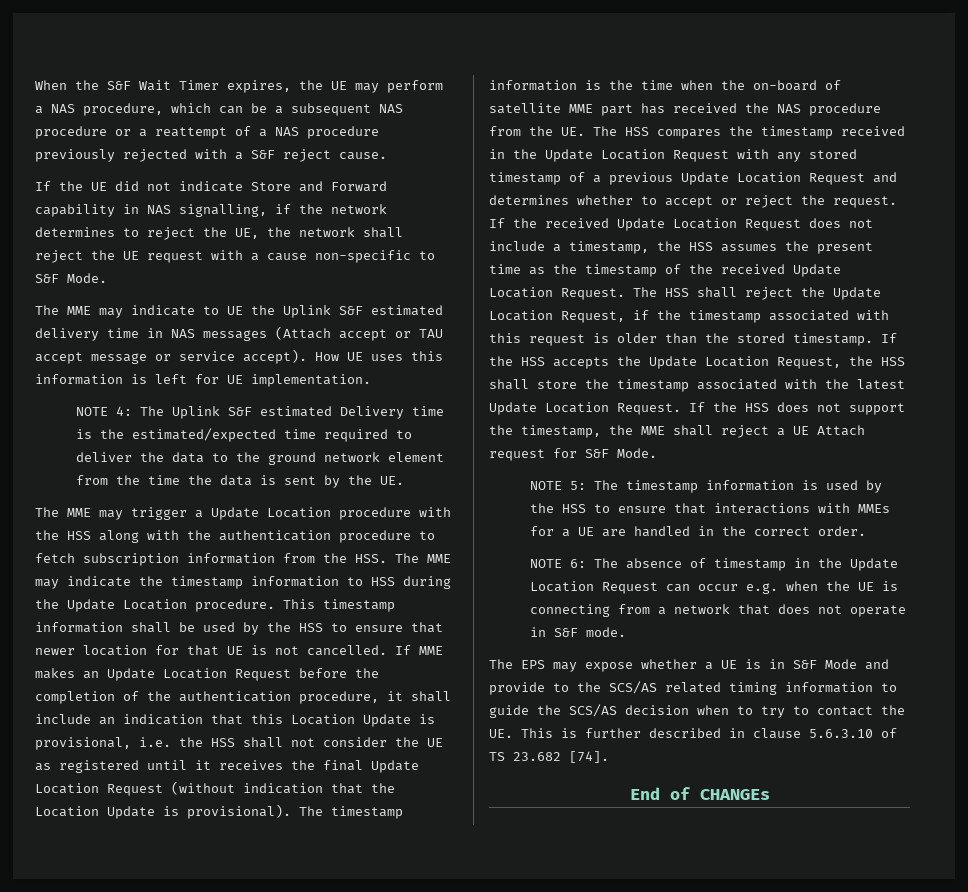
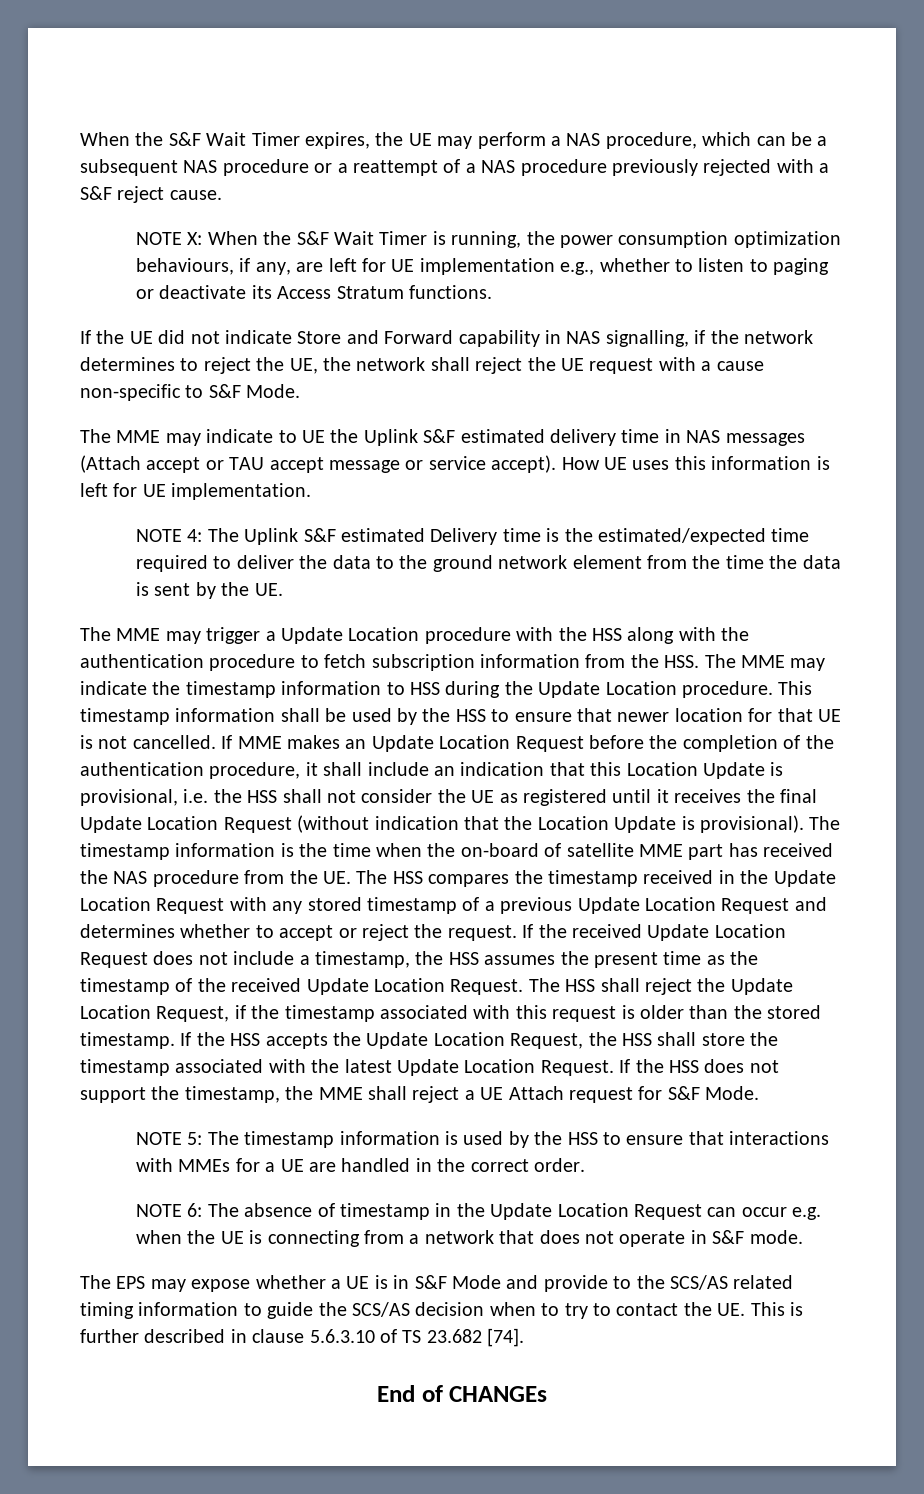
(387, 156) none -> [135,231,841,248] [135,258,830,275] [135,285,492,299] // NOTE X: When the S&F Wait Timer is running, the power consumption optimization behaviours, if any, are left for UE implementation e.g., whether to listen to paging or deactivate its Access Stratum functions.

